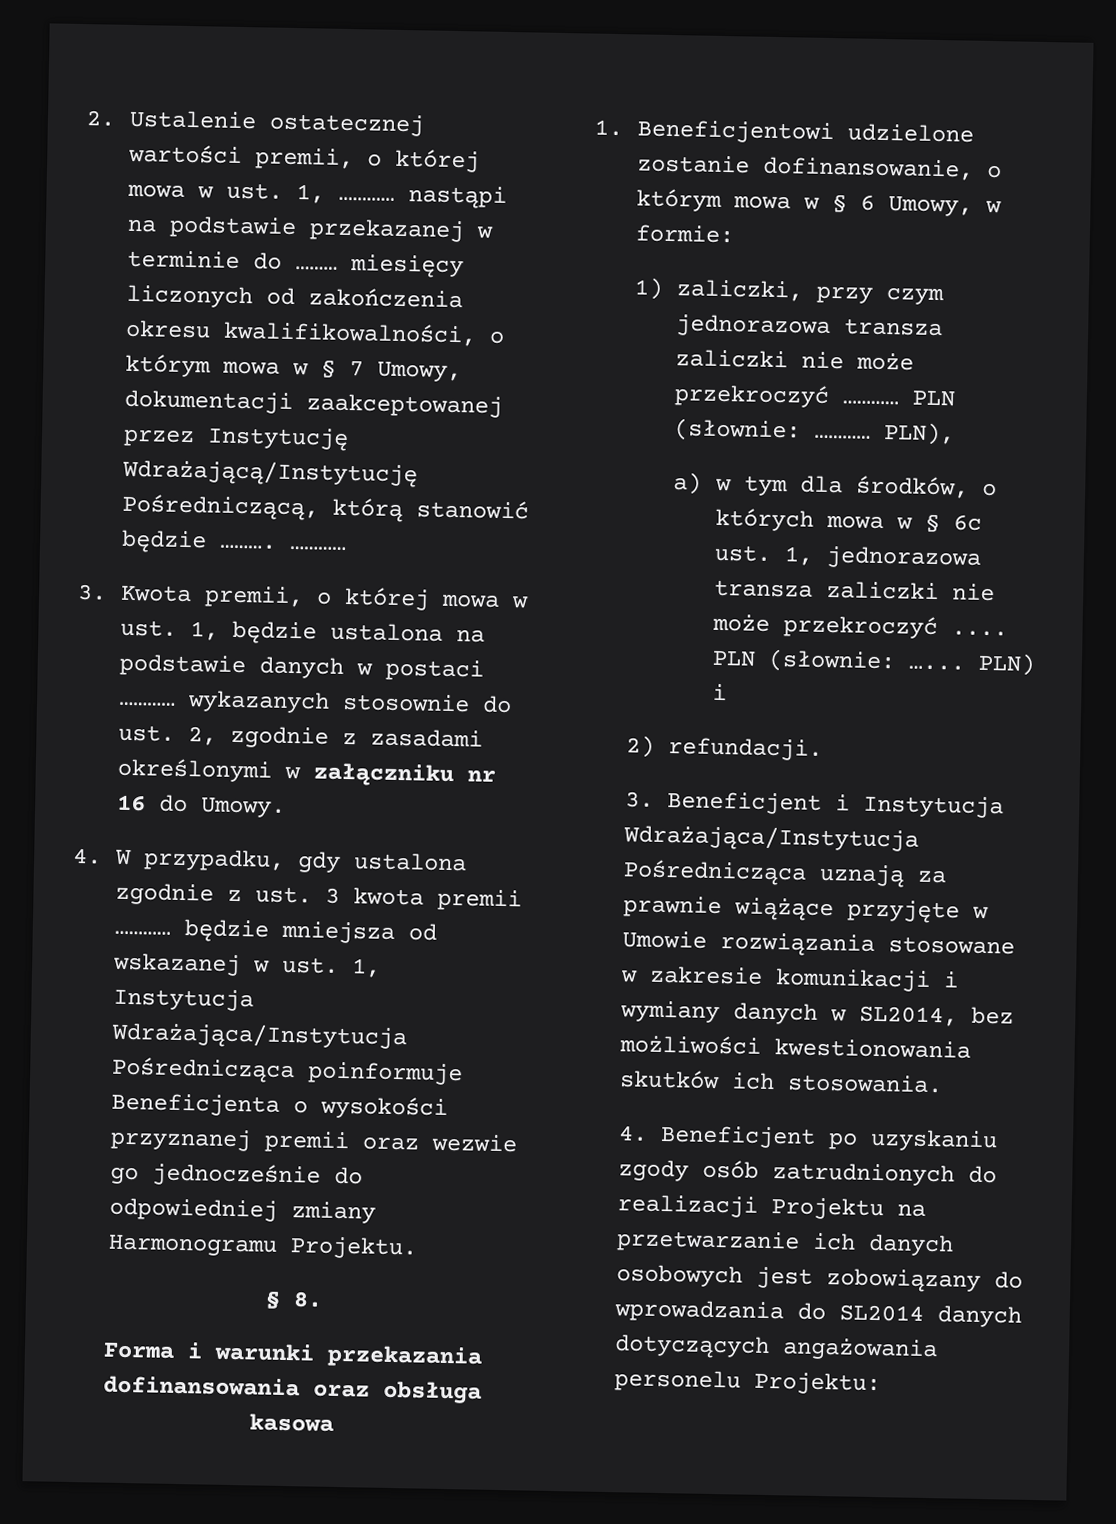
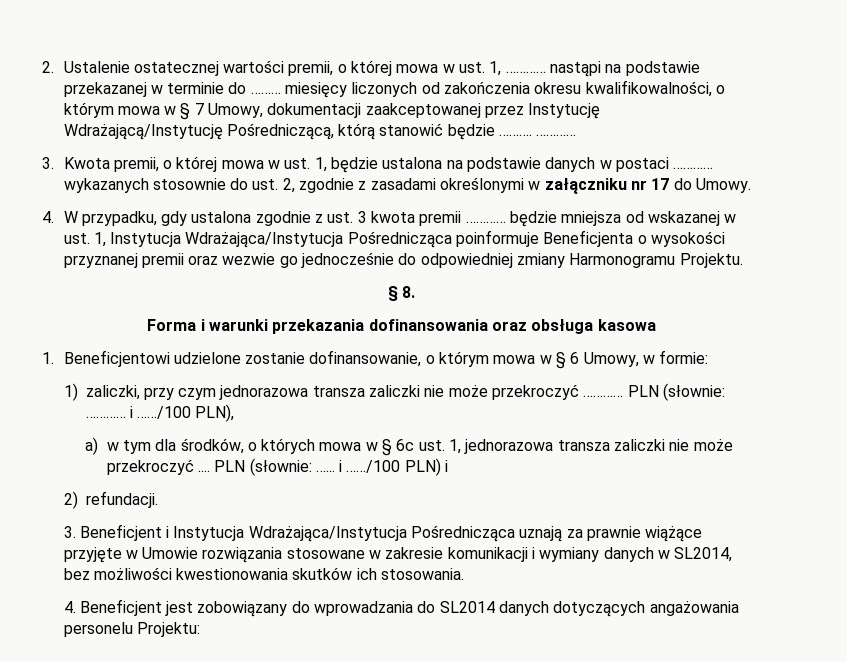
[116,794,146,812] 16 -> [651,178,670,190] 17
(872, 437) none -> [129,406,192,419] i ……/100
(965, 667) none -> [339,460,401,473] i ……/100
[827,1128,998,1153] [617,1159,997,1187] [616,1194,926,1221] [615,1229,954,1257] [615,1264,743,1288] po uzyskaniu zgody osób zatrudnionych do realizacji Projektu na przetwarzanie ich danych osobowych -> (162, 607) none

